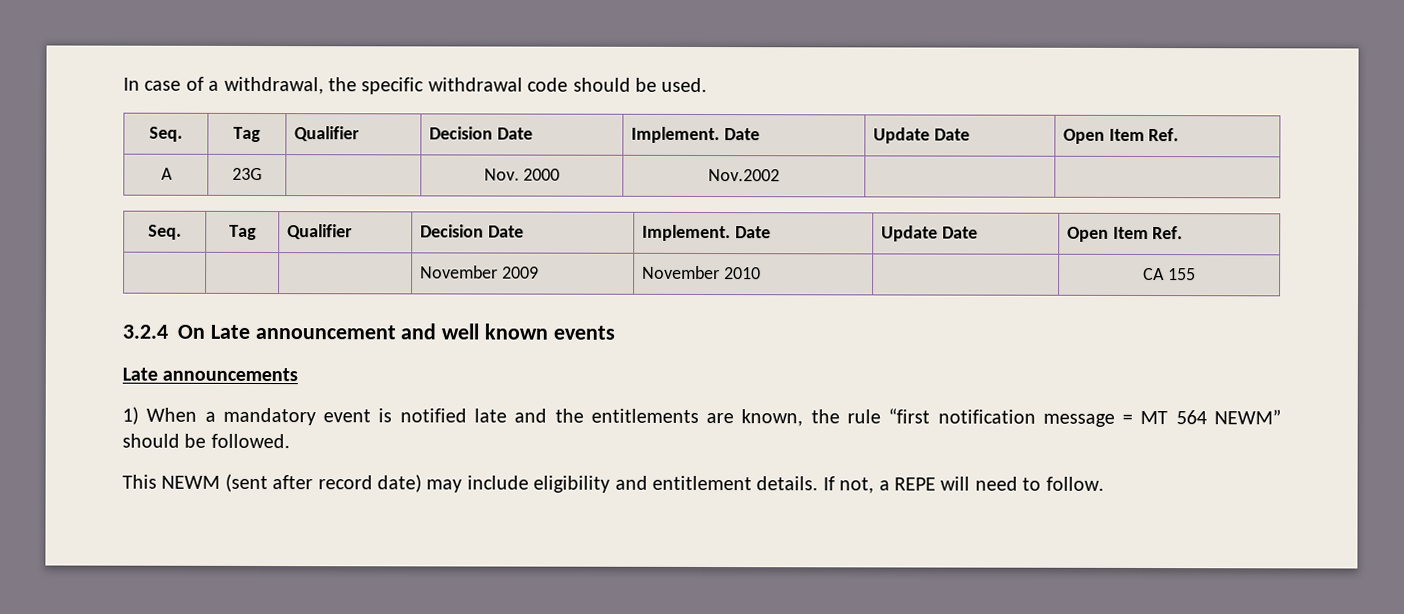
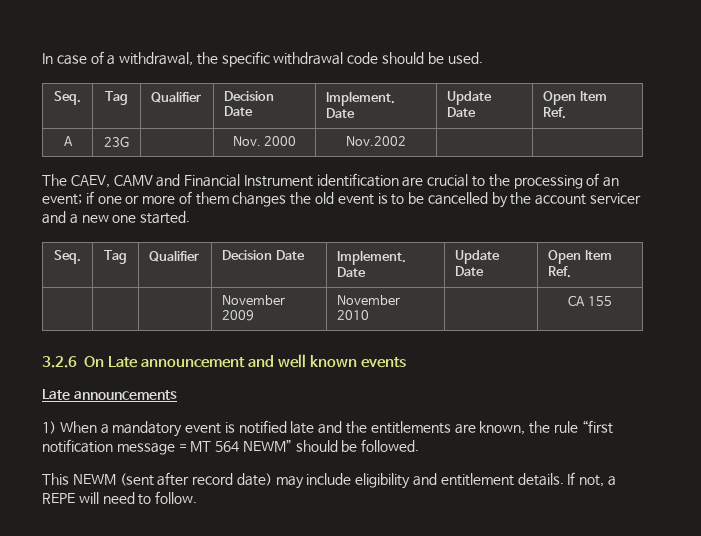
(780, 175) none -> [42,173,620,189] [42,191,642,208] [42,211,191,224] // The CAEV, CAMV and Financial Instrument identification are crucial to the processing of an event; if one or more of them changes the old event is to be cancelled by the account servicer and a new one started.
[122,324,168,339] 3.2.4 -> [42,356,77,368] 3.2.6

